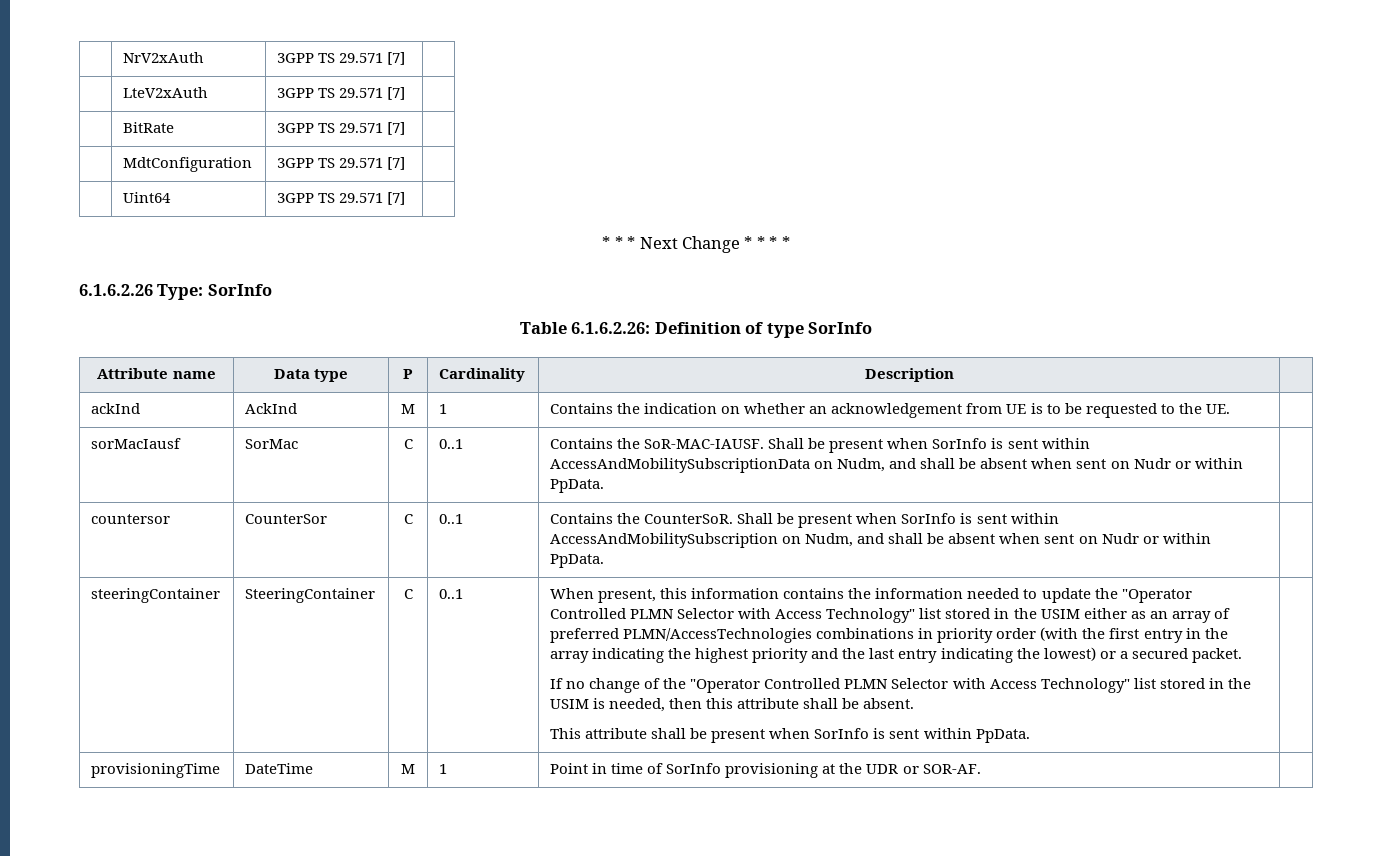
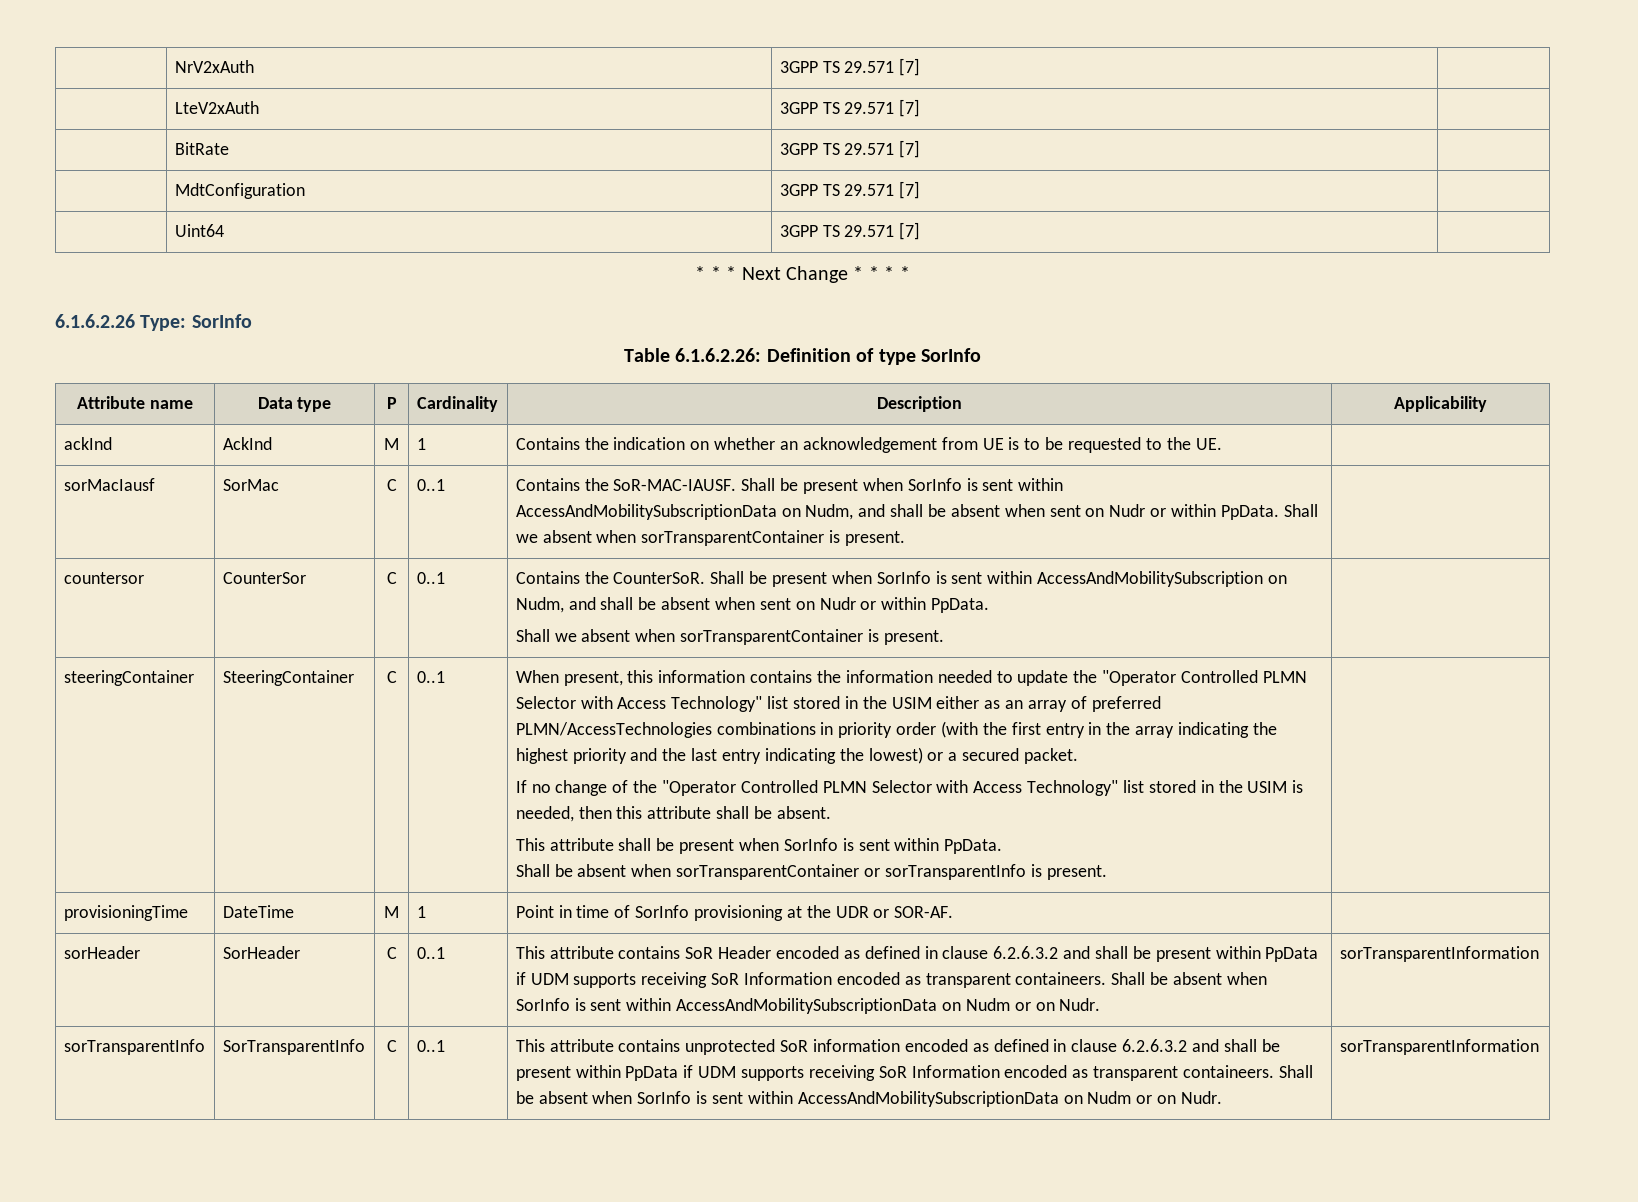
(954, 375) none -> [1394,396,1487,412] Applicability
(605, 486) none -> [1283,504,1318,517] [515,530,906,546] Shall we absent when sorTransparentContainer is present.
(605, 561) none -> [515,629,944,645] // Shall we absent when sorTransparentContainer is present.
(1030, 736) none -> [515,864,1107,880] // Shall be absent when sorTransparentContainer or sorTransparentInfo is present.
(981, 769) none -> [63,946,140,959] [222,946,300,959] [386,947,397,959] [416,947,445,959] [515,946,1319,962] [515,972,1267,988] [515,998,1101,1014] [1339,946,1539,962] [63,1039,205,1055] [222,1039,365,1055] [386,1040,397,1052] [416,1040,445,1052] [515,1039,1280,1055] [515,1065,1313,1081] [515,1091,1223,1107] [1339,1039,1539,1055] // sorHeader | SorHeader | C | 0..1 | This attribute contains SoR Header encoded as defined in clause 6.2.6.3.2 and shall be present within PpData if UDM supports receiving SoR Information encoded as transparent containeers. Shall be absent when SorInfo is sent within AccessAndMobilitySubscriptionData on Nudm or on Nudr. | sorTransparentInformation // sorTransparentInfo | SorTransparentInfo | C | 0..1 | This attribute contains unprotected SoR information encoded as defined in clause 6.2.6.3.2 and shall be present within PpData if UDM supports receiving SoR Information encoded as transparent containeers. Shall be absent when SorInfo is sent within AccessAndMobilitySubscriptionData on Nudm or on Nudr. | sorTransparentInformation

